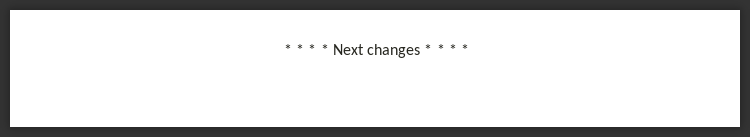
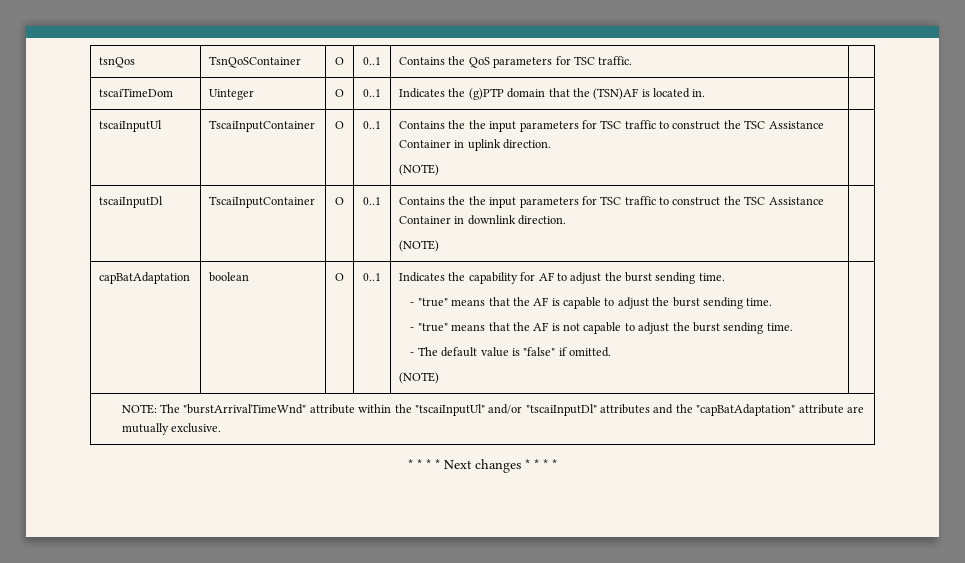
(283, 49) none -> [99,57,136,68] [209,56,302,68] [335,57,344,65] [363,57,381,65] [399,56,633,68] [99,88,174,97] [209,89,255,100] [335,89,344,97] [363,89,381,97] [399,88,706,100] [99,120,163,132] [209,120,316,132] [335,121,344,129] [363,121,381,129] [399,120,824,132] [399,139,552,151] [399,164,440,176] [99,196,164,208] [209,196,316,208] [335,197,344,205] [363,197,381,205] [399,196,824,208] [399,215,567,225] [399,240,440,252] [99,272,191,284] [209,272,250,282] [335,273,344,281] [363,273,381,281] [399,272,725,284] [410,297,773,309] [410,322,793,334] [410,347,611,357] [399,372,440,384] [121,404,864,416] [121,423,222,435] tsnQos | TsnQoSContainer | O | 0..1 | Contains the QoS parameters for TSC traffic. | // tscaiTimeDom | Uinteger | O | 0..1 | Indicates the (g)PTP domain that the (TSN)AF is located in. | // tscaiInputUl | TscaiInputContainer | O | 0..1 | Contains the the input parameters for TSC traffic to construct the TSC Assistance Container in uplink direction. // (NOTE) | // tscaiInputDl | TscaiInputContainer | O | 0..1 | Contains the the input parameters for TSC traffic to construct the TSC Assistance Container in downlink direction. // (NOTE) | // capBatAdaptation | boolean | O | 0..1 | Indicates the capability for AF to adjust the burst sending time. // - "true" means that the AF is capable to adjust the burst sending time. // - "true" means that the AF is not capable to adjust the burst sending time. // - The default value is "false" if omitted. // (NOTE) | // NOTE: The "burstArrivalTimeWnd" attribute within the "tscaiInputUl" and/or "tscaiInputDl" attributes and the "capBatAdaptation" attribute are mutually exclusive. //

